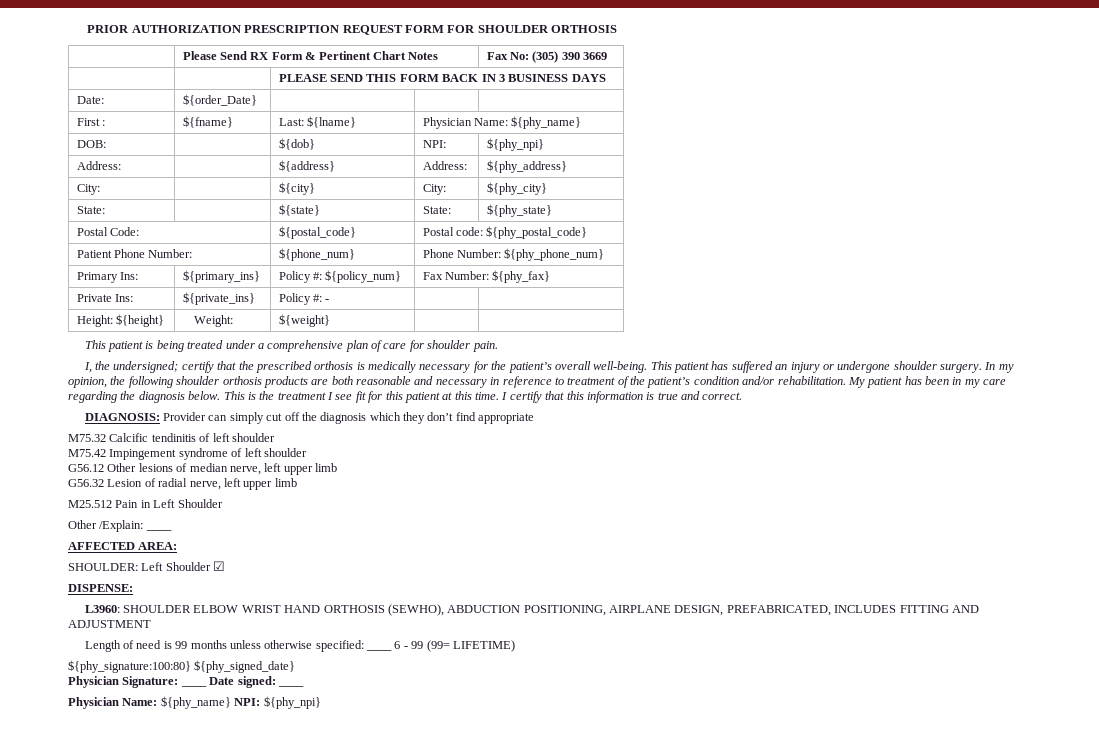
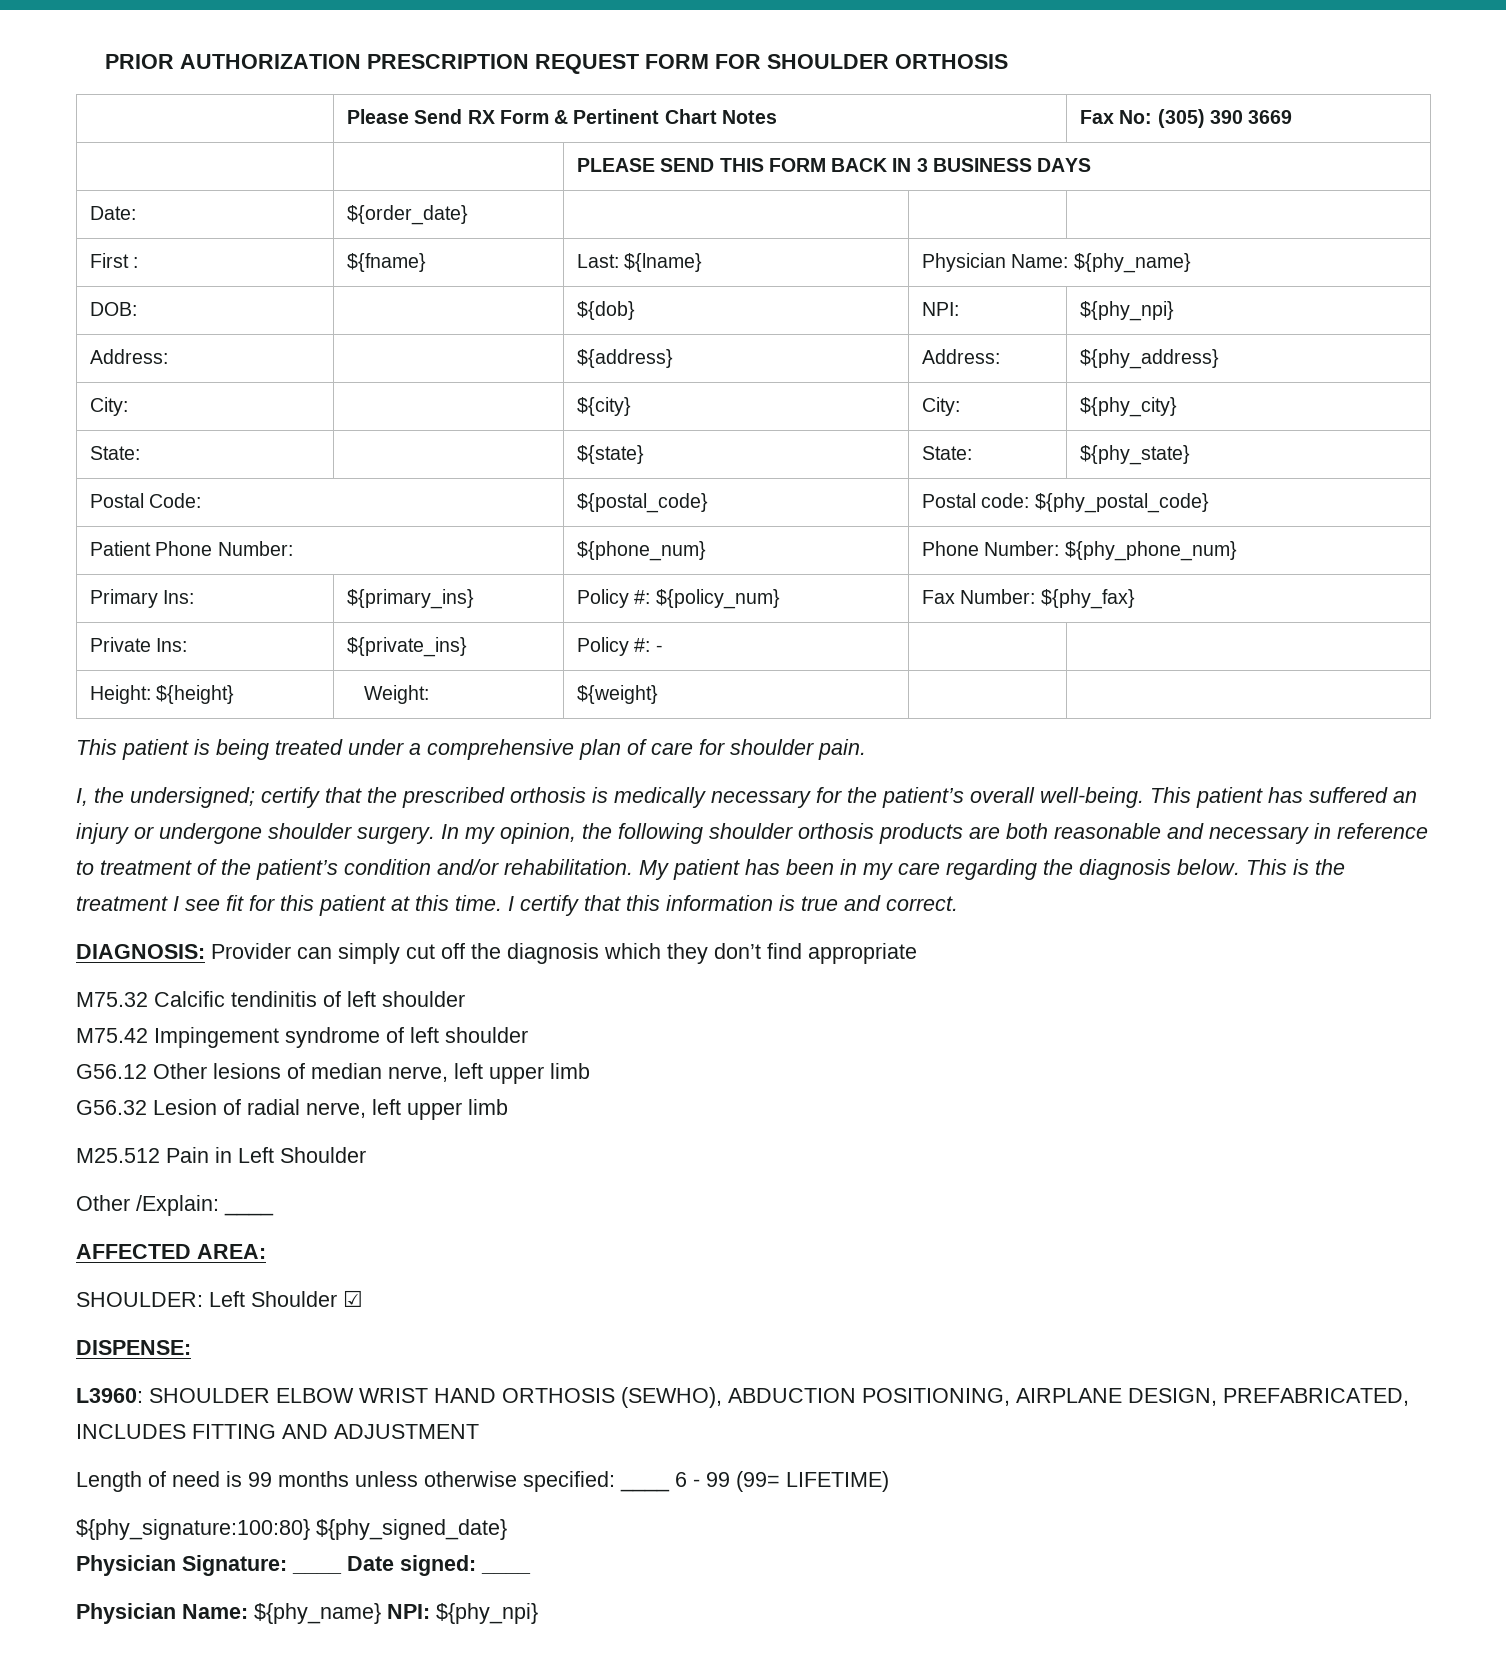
[182,94,257,106] ${order_Date} -> [347,205,469,225] ${order_date}

